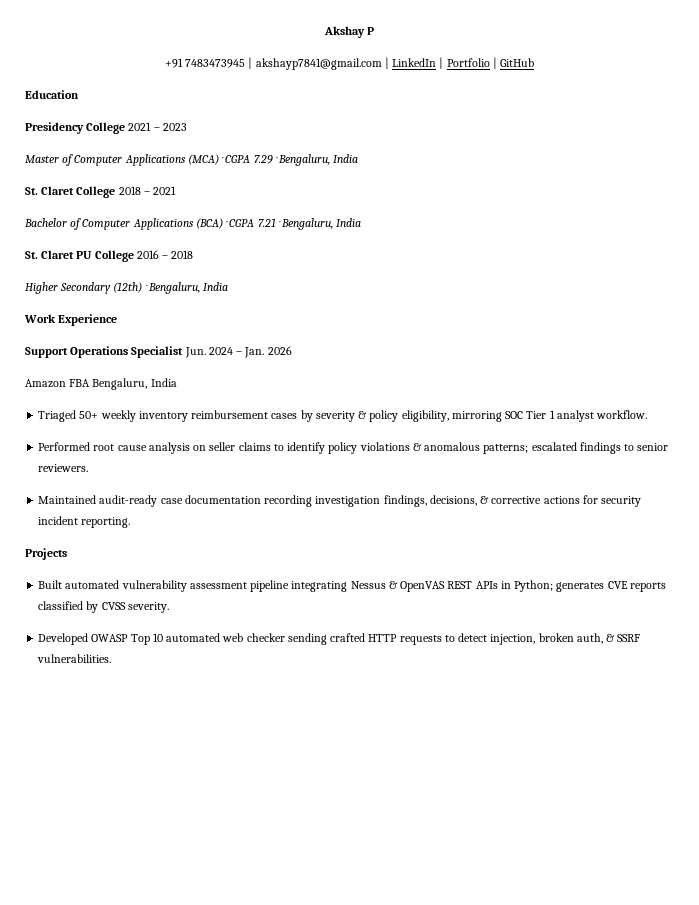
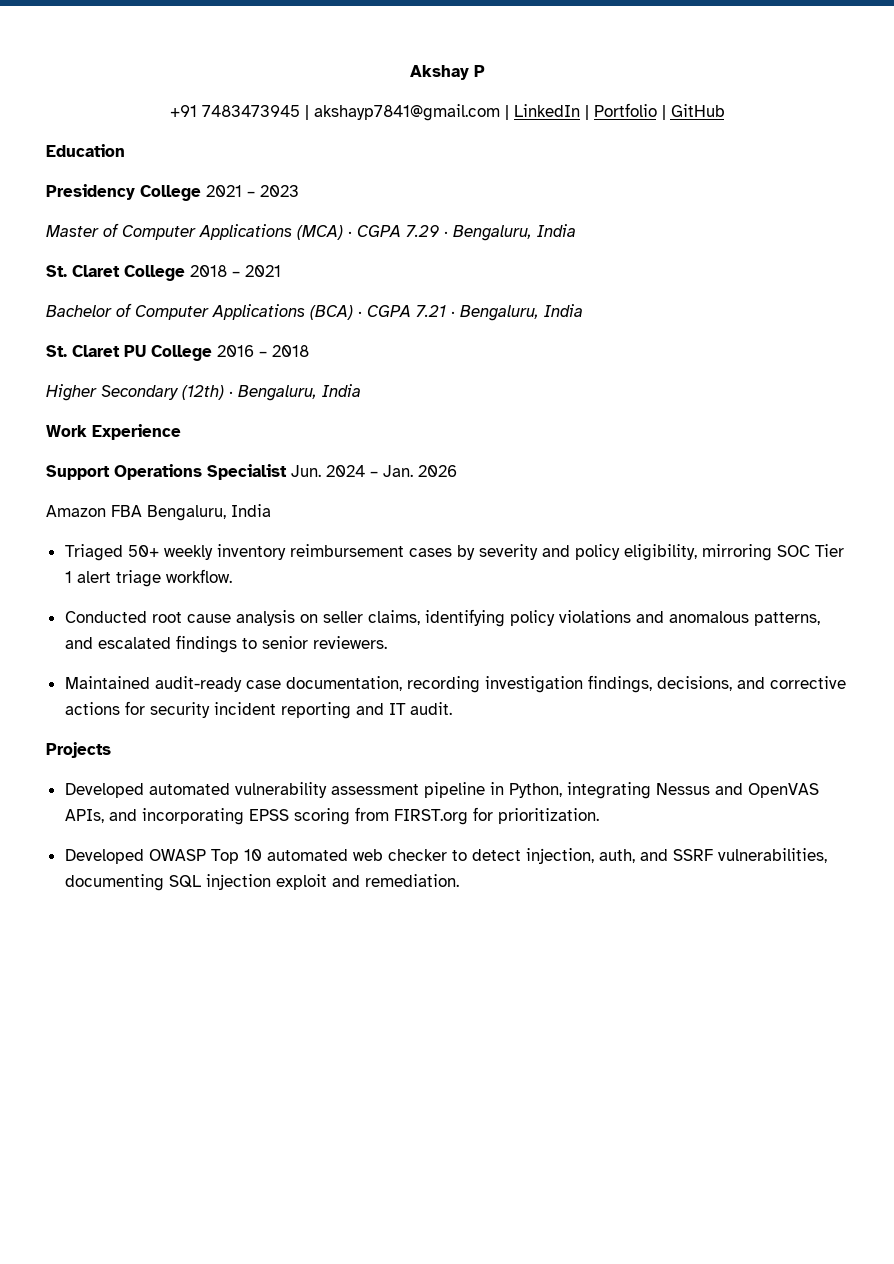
[358,411,368,419] & -> [541,545,570,557] and
[556,410,594,422] analyst -> [76,570,161,587] alert triage
[38,442,91,451] Performed -> [64,611,147,623] Conducted
[238,442,529,454] claims to identify policy violations & anomalous patterns; -> [367,609,820,627] [64,637,93,649] claims, identifying policy violations and anomalous patterns, and
[184,495,261,504] documentation -> [285,676,402,691] documentation,
[480,496,490,504] & -> [736,677,765,689] and
[81,517,131,528] reporting. -> [280,702,452,719] reporting and IT audit.
[38,580,63,589] Built -> [64,783,144,798] Developed
[291,580,666,592] [38,601,169,613] integrating Nessus & OpenVAS REST APIs in Python; generates CVE reports classified by CVSS severity. -> [489,782,819,799] [64,807,599,825] in Python, integrating Nessus and OpenVAS APIs, and incorporating EPSS scoring from FIRST.org for prioritization.
[287,633,641,645] [37,654,112,663] sending crafted HTTP requests to detect injection, broken auth, & SSRF vulnerabilities. -> [451,848,827,864] [64,874,459,891] to detect injection, auth, and SSRF vulnerabilities, documenting SQL injection exploit and remediation.

